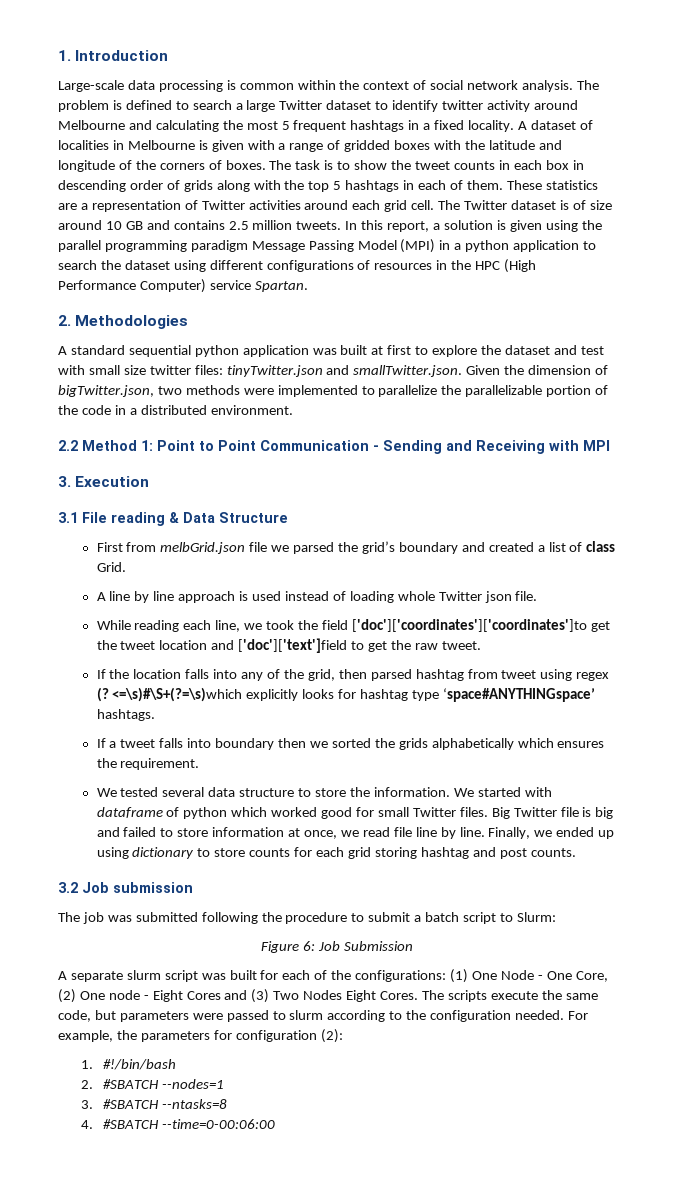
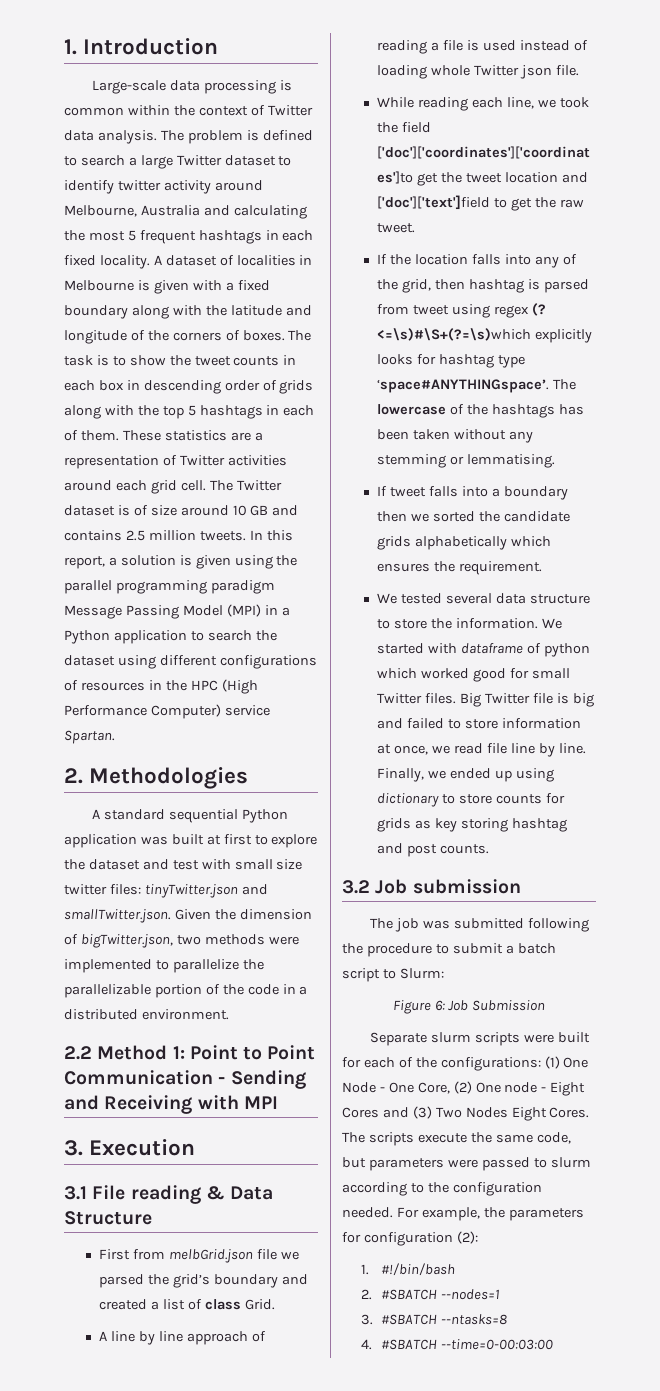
[430,80,519,90] social network -> [267,105,313,116] [64,130,94,141] Twitter data
[58,120,125,130] Melbourne -> [64,205,200,217] Melbourne, Australia
[423,123,431,130] a -> [282,230,314,241] each
[289,140,431,152] range of gridded boxes -> [237,280,270,291] [64,305,169,319] fixed boundary along
[465,240,510,252] python -> [64,630,110,644] Python
[194,345,239,357] python -> [242,809,289,823] Python
(236, 597) none -> [251,1331,266,1342] [377,40,464,54] of reading a file
[370,669,464,681] parsed hashtag -> [469,279,589,293] hashtag is parsed
[442,688,595,702] [96,709,155,721] [96,738,117,748] ‘space#ANYTHINGspace’ hashtags. // If a -> [377,379,577,393] [377,404,584,418] [377,429,534,443] [377,454,556,468] [377,486,388,496] ‘space#ANYTHINGspace’. The lowercase of the hashtags has been taken without any stemming or lemmatising. // If
(212, 743) none -> [491,488,500,497] a
(395, 743) none -> [503,511,570,522] candidate
[316,847,371,859] each grid -> [377,818,458,832] grids as key
[58,970,226,982] A separate slurm script was -> [370,1032,555,1046] Separate slurm scripts were
[162,1119,276,1129] --time=0-00:06:00 -> [440,1339,553,1350] --time=0-00:03:00

